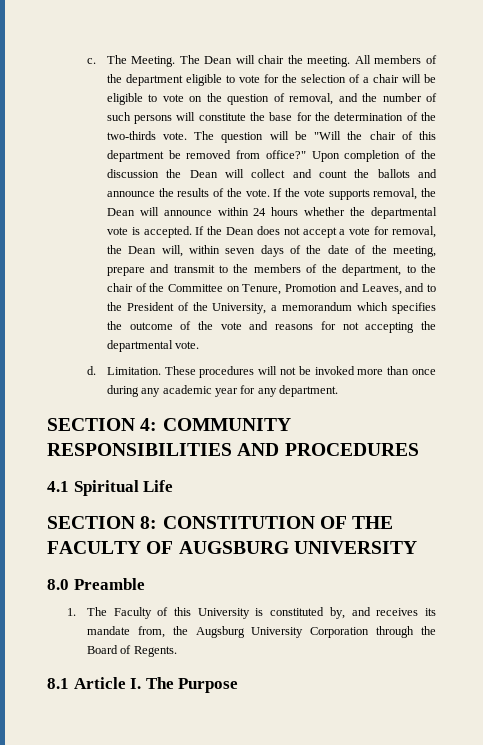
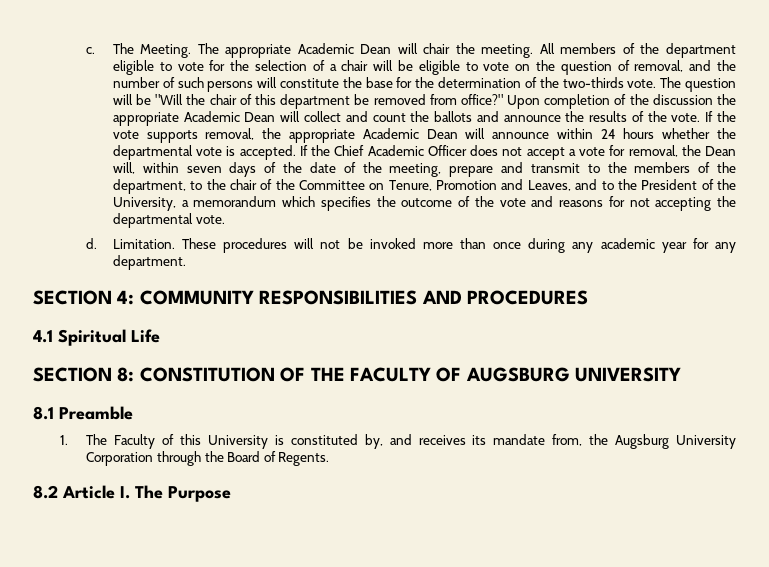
(200, 59) none -> [225,43,354,58] appropriate Academic
(182, 173) none -> [112,111,240,126] appropriate Academic
(436, 192) none -> [289,128,419,143] appropriate Academic
[226,227,255,235] Dean -> [334,145,467,156] Chief Academic Officer
[47,579,69,590] 8.0 -> [33,406,54,420] 8.1
[47,678,69,689] 8.1 -> [33,485,58,499] 8.2

